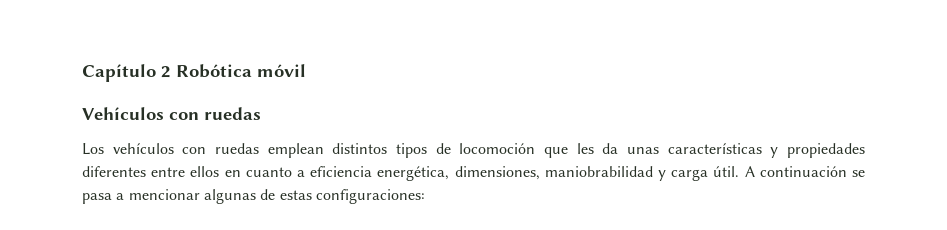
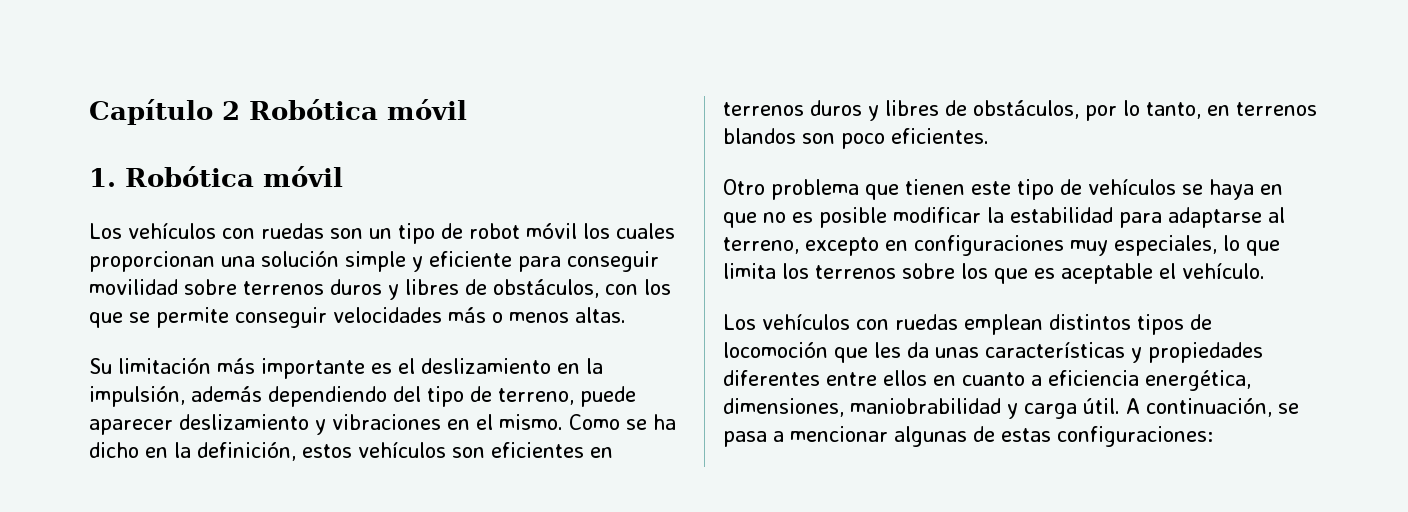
[82,107,261,120] Vehículos con ruedas -> [89,166,343,187] [89,223,675,244] [89,251,659,272] [89,279,671,300] [89,307,626,328] [89,358,603,379] [89,386,636,407] [89,414,676,435] [89,442,613,461] [723,100,1317,121] [723,128,989,149] [723,179,1283,200] [723,207,1285,228] [723,235,1280,256] [723,263,1265,284] 1. Robótica móvil // Los vehículos con ruedas son un tipo de robot móvil los cuales proporcionan una solución simple y eficiente para conseguir movilidad sobre terrenos duros y libres de obstáculos, con los que se permite conseguir velocidades más o menos altas. // Su limitación más importante es el deslizamiento en la impulsión, además dependiendo del tipo de terreno, puede aparecer deslizamiento y vibraciones en el mismo. Como se ha dicho en la definición, estos vehículos son eficientes en terrenos duros y libres de obstáculos, por lo tanto, en terrenos blandos son poco eficientes. // Otro problema que tienen este tipo de vehículos se haya en que no es posible modificar la estabilidad para adaptarse al terreno, excepto en configuraciones muy especiales, lo que limita los terrenos sobre los que es aceptable el vehículo.
[759,166,847,177] continuación -> [1146,398,1272,417] continuación,

